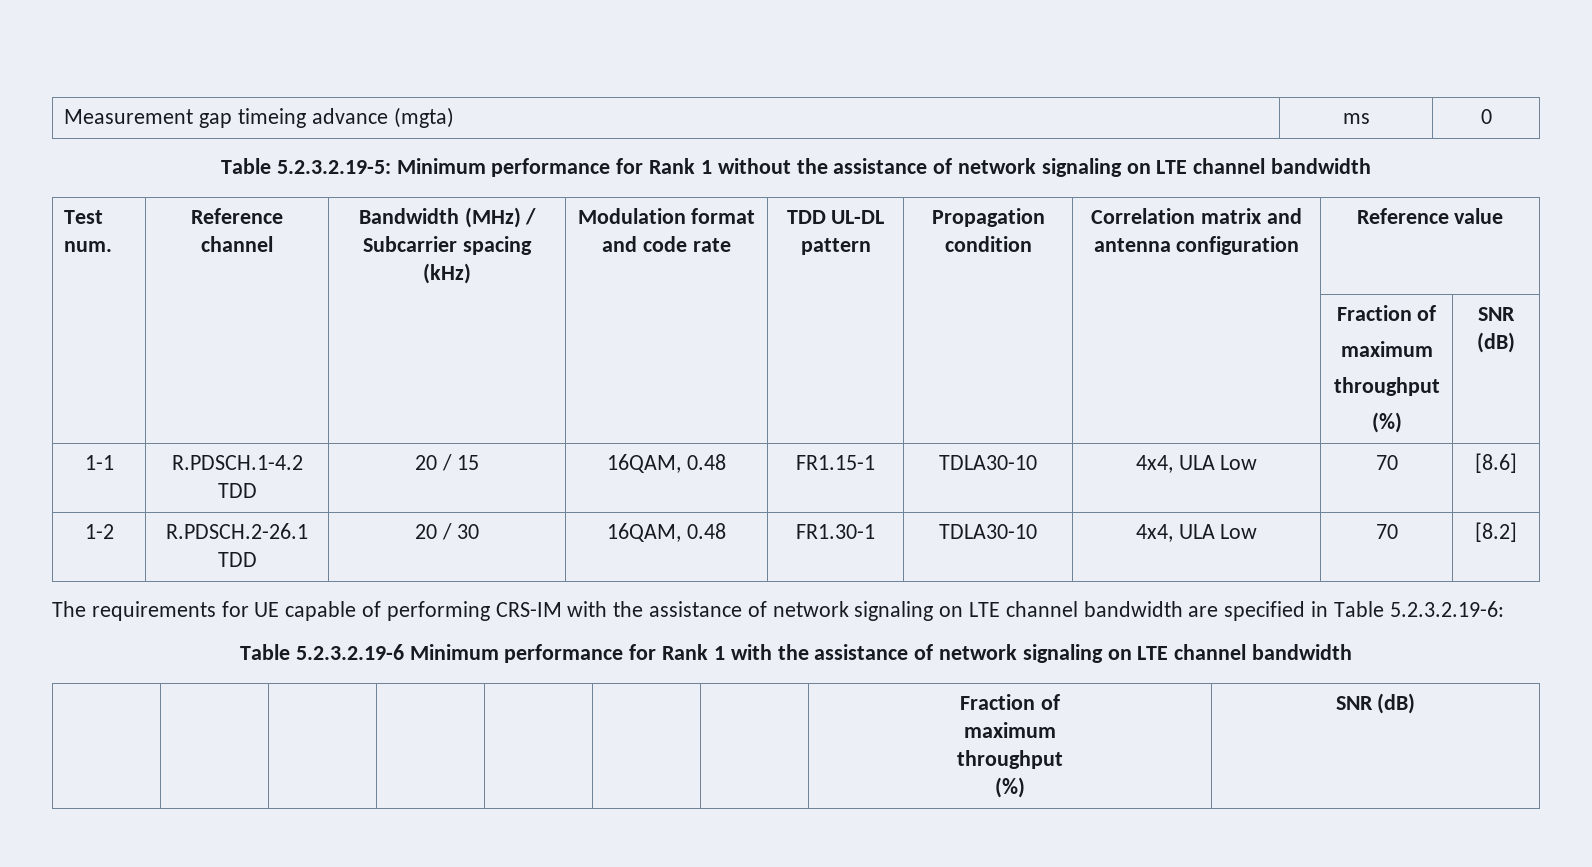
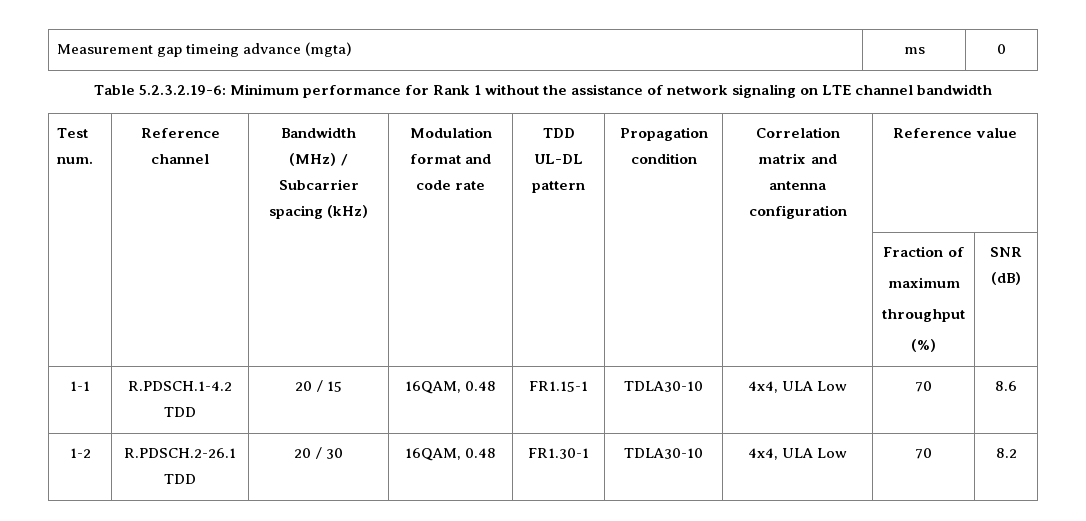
[276,160,391,174] 5.2.3.2.19-5: -> [138,85,226,95] 5.2.3.2.19-6:
[1475,453,1517,473] [8.6] -> [995,381,1017,391] 8.6
[1475,522,1517,542] [52,601,1504,621] [240,644,1352,663] [960,694,1060,710] [964,722,1056,738] [957,750,1063,769] [995,777,1025,798] [1335,693,1416,714] [8.2] // The requirements for UE capable of performing CRS-IM with the assistance of network signaling on LTE channel bandwidth are specified in Table 5.2.3.2.19-6: // Table 5.2.3.2.19-6 Minimum performance for Rank 1 with the assistance of network signaling on LTE channel bandwidth // | | | | | | | Fraction of // maximum // throughput // (%) | SNR (dB) -> [995,448,1017,458] 8.2

